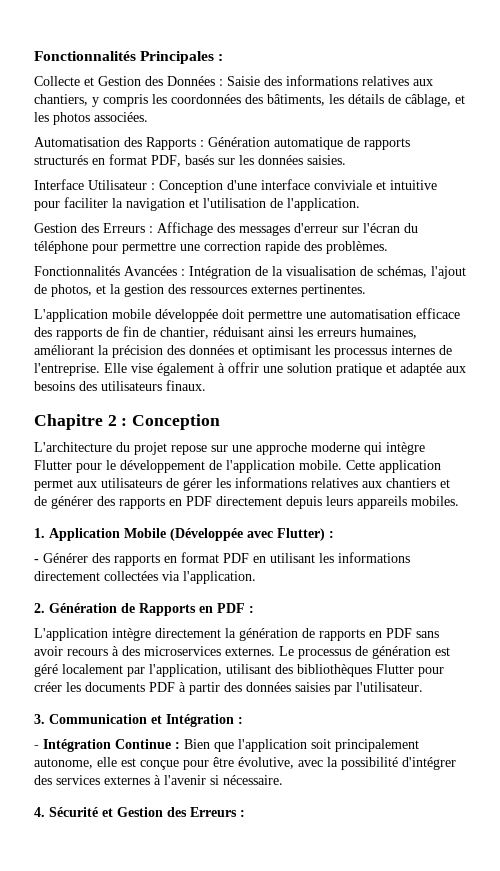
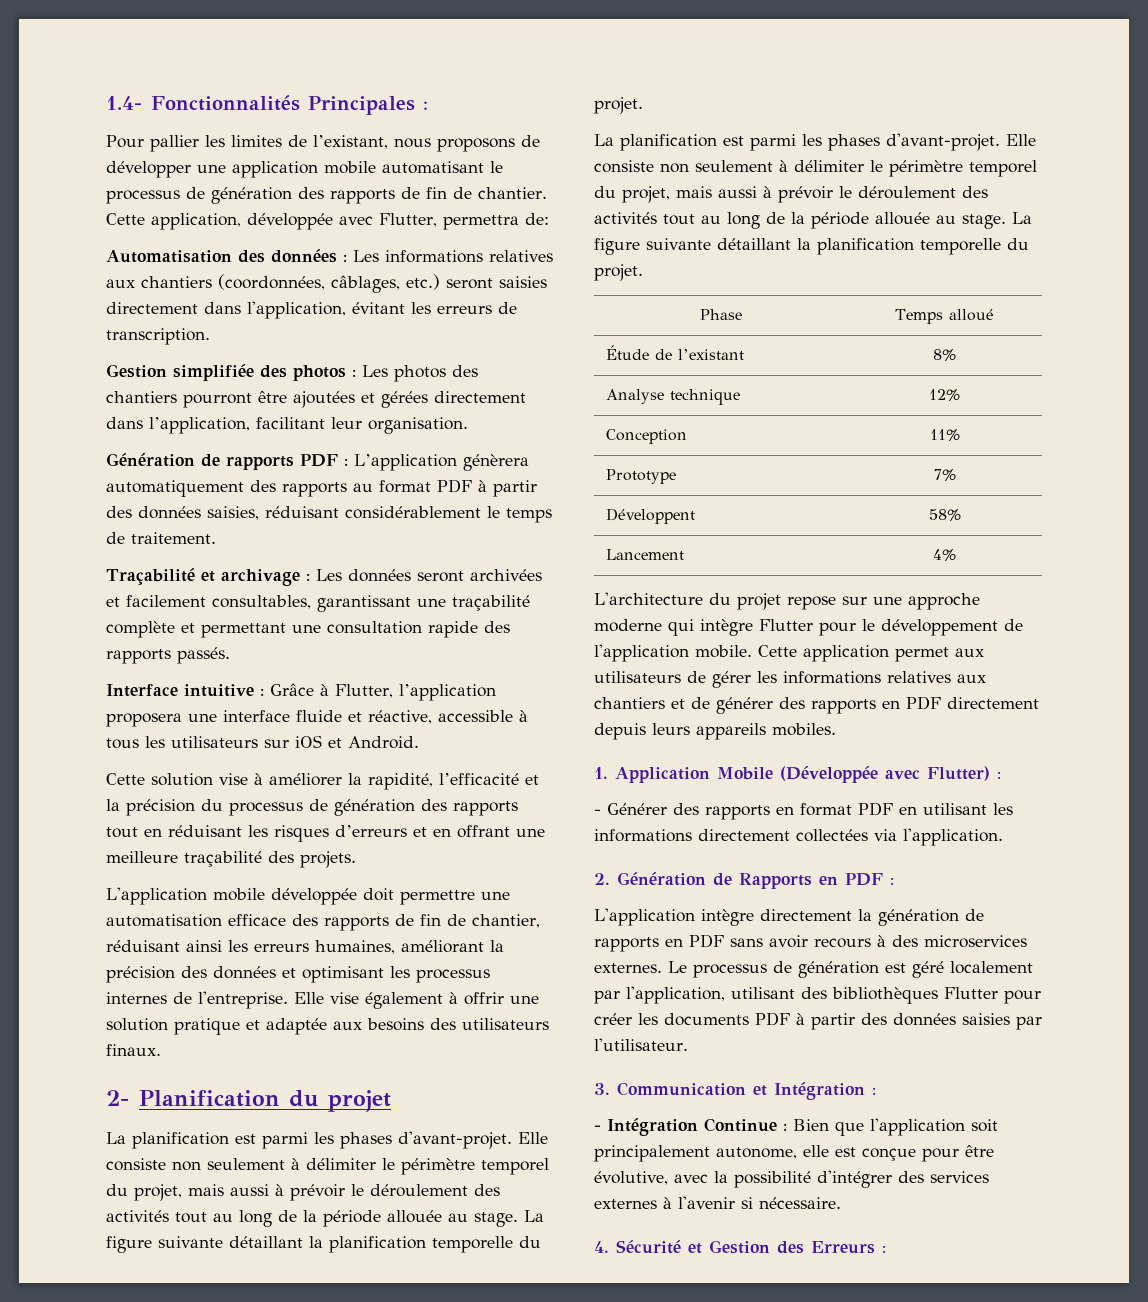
(34, 56) none -> [106,96,142,110] 1.4-
[34,75,433,86] [34,94,465,107] [34,112,148,125] [34,137,410,150] [34,154,346,167] [34,179,437,193] [34,197,360,211] [34,222,418,236] [34,241,388,254] [34,266,466,279] [34,284,366,297] Collecte et Gestion des Données : Saisie des informations relatives aux chantiers, y compris les coordonnées des bâtiments, les détails de câblage, et les photos associées. // Automatisation des Rapports : Génération automatique de rapports structurés en format PDF, basés sur les données saisies. // Interface Utilisateur : Conception d'une interface conviviale et intuitive pour faciliter la navigation et l'utilisation de l'application. // Gestion des Erreurs : Affichage des messages d'erreur sur l'écran du téléphone pour permettre une correction rapide des problèmes. // Fonctionnalités Avancées : Intégration de la visualisation de schémas, l'ajout de photos, et la gestion des ressources externes pertinentes. -> [106,135,540,152] [106,161,503,178] [106,187,547,204] [106,213,549,230] [106,249,553,263] [106,274,547,293] [106,301,517,319] [106,328,210,345] [106,364,478,382] [106,391,526,408] [106,417,468,434] [106,453,529,471] [106,479,537,497] [106,506,552,523] [106,532,216,544] [106,568,542,586] [106,595,530,612] [106,621,510,638] [106,647,230,664] [106,683,496,701] [106,710,528,727] [106,735,419,749] [106,773,539,790] [106,799,518,816] [106,825,545,842] [106,851,356,868] Pour pallier les limites de l’existant, nous proposons de développer une application mobile automatisant le processus de génération des rapports de fin de chantier. Cette application, développée avec Flutter, permettra de: // Automatisation des données : Les informations relatives aux chantiers (coordonnées, câblages, etc.) seront saisies directement dans l'application, évitant les erreurs de transcription. // Gestion simplifiée des photos : Les photos des chantiers pourront être ajoutées et gérées directement dans l’application, facilitant leur organisation. // Génération de rapports PDF : L’application génèrera automatiquement des rapports au format PDF à partir des données saisies, réduisant considérablement le temps de traitement. // Traçabilité et archivage : Les données seront archivées et facilement consultables, garantissant une traçabilité complète et permettant une consultation rapide des rapports passés. // Interface intuitive : Grâce à Flutter, l’application proposera une interface fluide et réactive, accessible à tous les utilisateurs sur iOS et Android. // Cette solution vise à améliorer la rapidité, l’efficacité et la précision du processus de génération des rapports tout en réduisant les risques d’erreurs et en offrant une meilleure traçabilité des projets.
[34,414,221,430] Chapitre 2 : Conception -> [106,1090,392,1112] [106,1131,548,1149] [106,1158,549,1175] [106,1184,500,1201] [106,1210,544,1227] [106,1236,541,1253] [594,97,643,114] [594,133,1036,151] [594,160,1037,177] [594,186,988,203] [594,212,1032,229] [594,238,1029,255] [594,264,643,281] [700,309,742,320] [895,309,994,324] [605,345,744,360] [933,349,956,361] [605,389,740,405] [929,389,960,401] [605,429,687,444] [929,429,960,441] [605,469,676,484] [933,469,956,481] [605,508,695,524] [928,509,961,521] [605,549,684,560] [933,549,956,561] 2- Planification du projet // La planification est parmi les phases d'avant-projet. Elle consiste non seulement à délimiter le périmètre temporel du projet, mais aussi à prévoir le déroulement des activités tout au long de la période allouée au stage. La figure suivante détaillant la planification temporelle du projet. // La planification est parmi les phases d'avant-projet. Elle consiste non seulement à délimiter le périmètre temporel du projet, mais aussi à prévoir le déroulement des activités tout au long de la période allouée au stage. La figure suivante détaillant la planification temporelle du projet. // Phase | Temps alloué // Étude de l’existant | 8% // Analyse technique | 12% // Conception | 11% // Prototype | 7% // Développent | 58% // Lancement | 4%

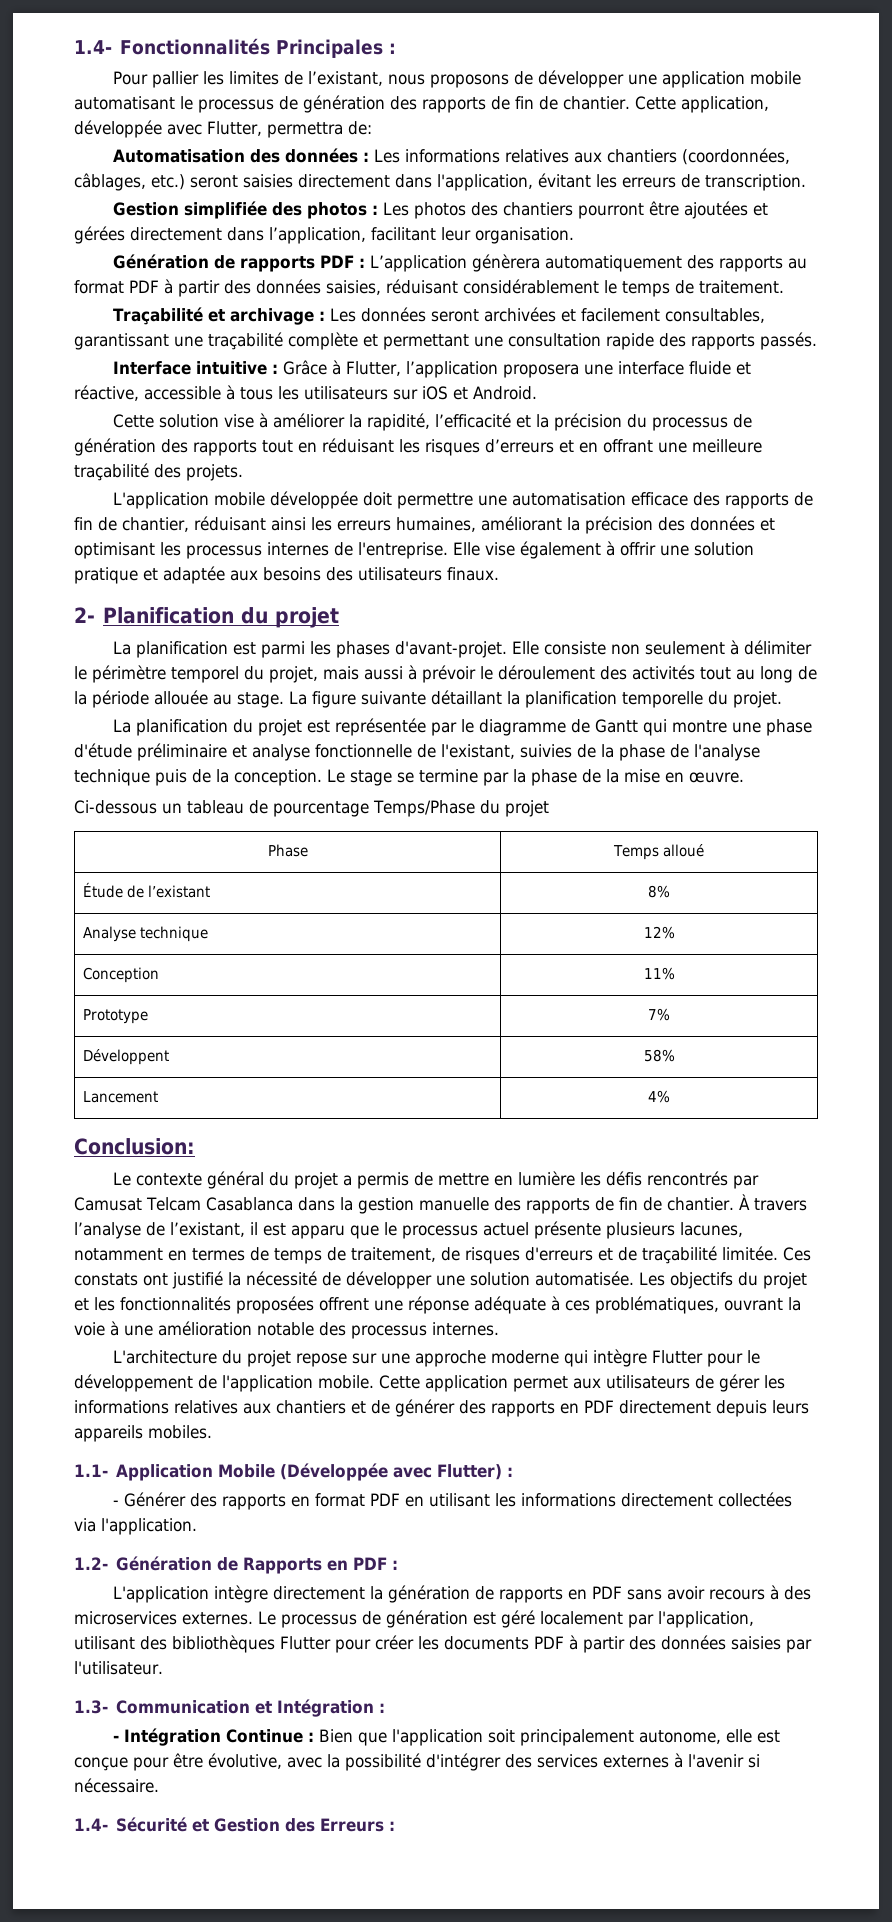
[723,133,1036,151] [594,160,1037,177] [594,186,988,203] [594,212,1032,229] [594,238,1029,255] [594,264,643,281] est parmi les phases d'avant-projet. Elle consiste non seulement à délimiter le périmètre temporel du projet, mais aussi à prévoir le déroulement des activités tout au long de la période allouée au stage. La figure suivante détaillant la planification temporelle du projet. -> [232,718,812,736] [74,743,760,761] [74,769,744,786] [74,800,549,817] du projet est représentée par le diagramme de Gantt qui montre une phase d'étude préliminaire et analyse fonctionnelle de l'existant, suivies de la phase de l'analyse technique puis de la conception. Le stage se termine par la phase de la mise en œuvre. // Ci-dessous un tableau de pourcentage Temps/Phase du projet
(956, 555) none -> [74,1138,195,1155] [112,1171,759,1189] [74,1194,807,1214] [74,1221,743,1239] [74,1246,811,1264] [74,1271,807,1289] [74,1296,801,1314] [74,1321,499,1339] // Conclusion: // Le contexte général du projet a permis de mettre en lumière les défis rencontrés par Camusat Telcam Casablanca dans la gestion manuelle des rapports de fin de chantier. À travers l’analyse de l’existant, il est apparu que le processus actuel présente plusieurs lacunes, notamment en termes de temps de traitement, de risques d'erreurs et de traçabilité limitée. Ces constats ont justifié la nécessité de développer une solution automatisée. Les objectifs du projet et les fonctionnalités proposées offrent une réponse adéquate à ces problématiques, ouvrant la voie à une amélioration notable des processus internes.
[594,767,608,779] 1. -> [74,1464,108,1477] 1.1-
[594,873,610,885] 2. -> [74,1557,108,1570] 1.2-
[594,1083,610,1095] 3. -> [74,1700,108,1714] 1.3-
[594,1241,609,1253] 4. -> [74,1818,108,1831] 1.4-

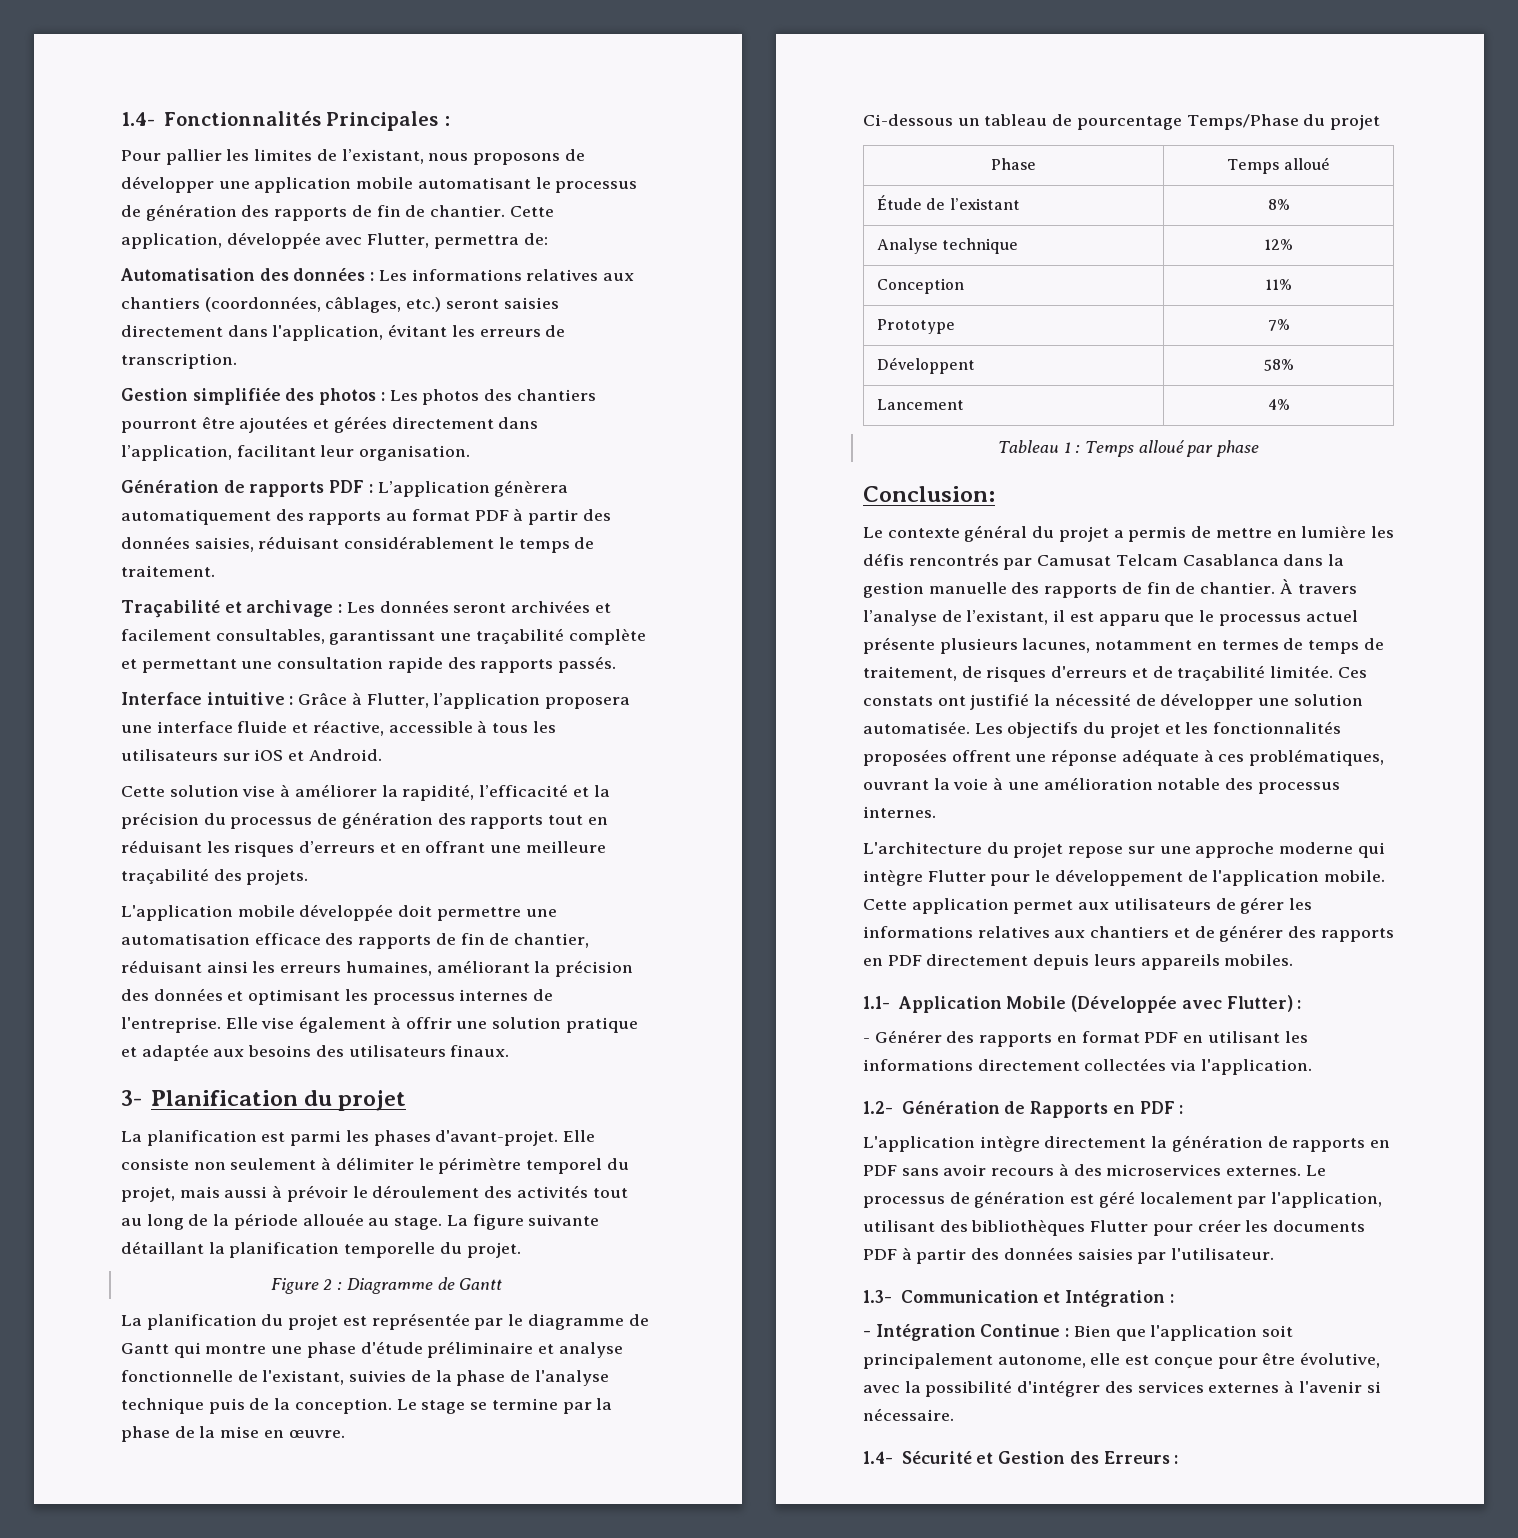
[74,607,95,623] 2- -> [121,1090,142,1106] 3-
(782, 699) none -> [270,1277,503,1294] // Figure 2 : Diagramme de Gantt
(670, 1096) none -> [997,440,1260,457] // Tableau 1 : Temps alloué par phase

